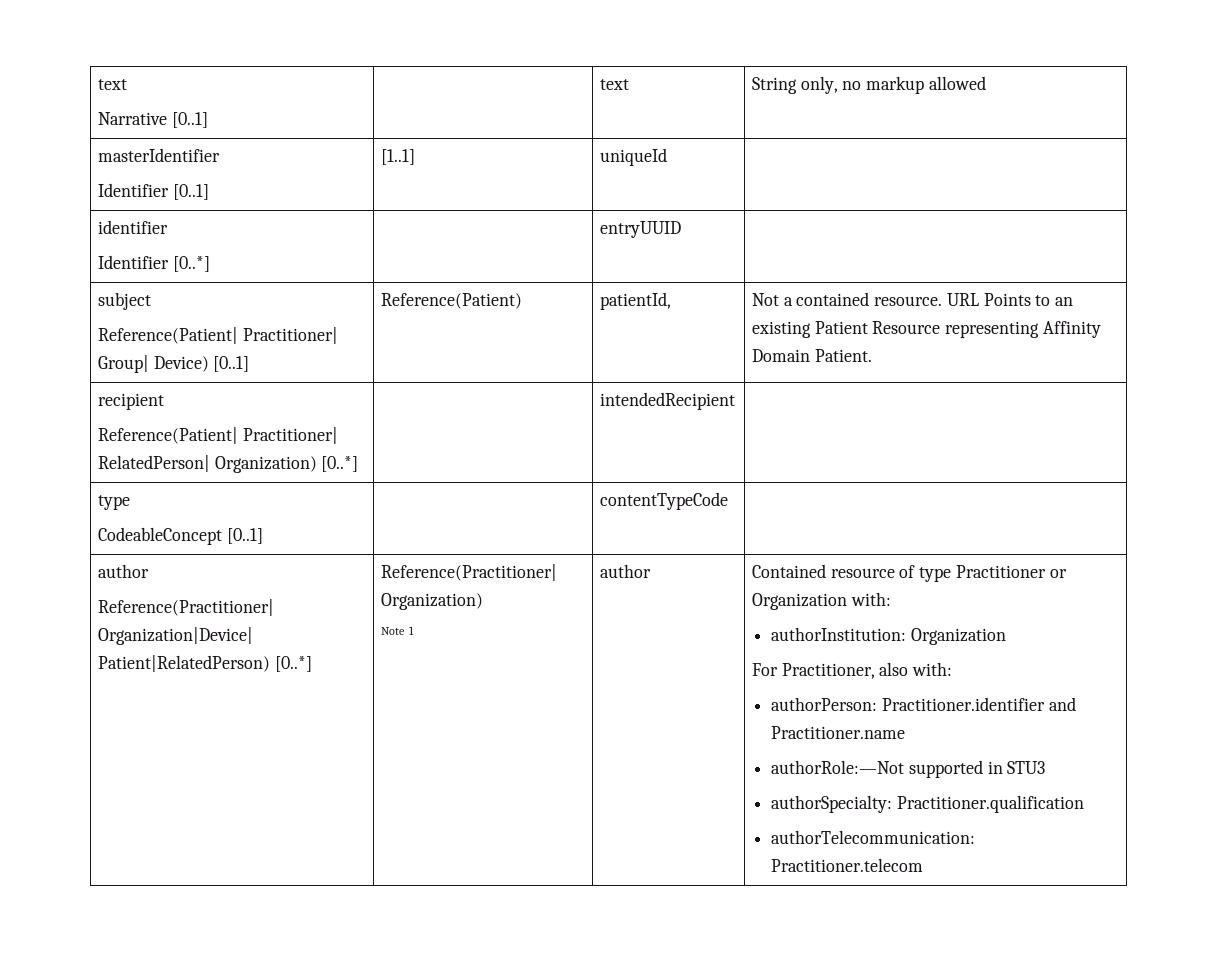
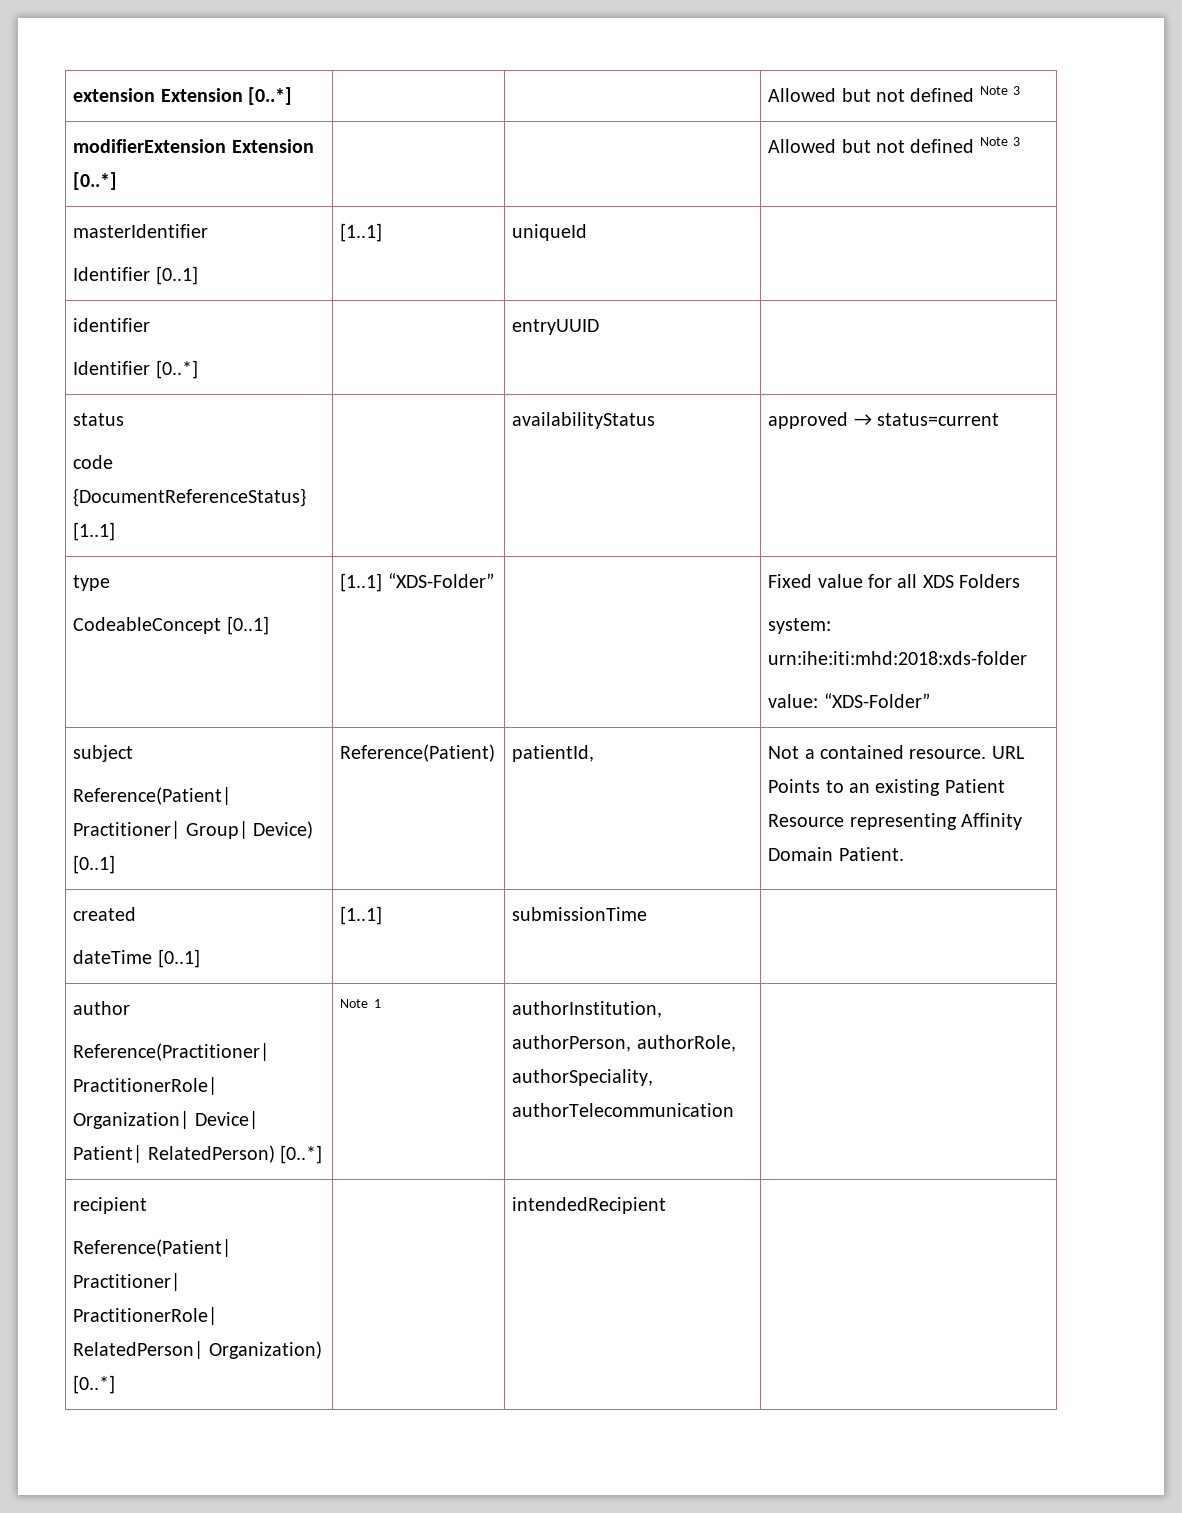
[97,79,127,90] [97,112,208,128] [599,79,629,90] [751,76,986,94] text // Narrative [0..1] | | text | String only, no markup allowed -> [73,87,293,105] [768,86,1021,102] [73,139,314,153] [73,172,118,190] [768,137,1021,153] extension Extension [0..*] | | | Allowed but not defined Note 3 // modifierExtension Extension [0..*] | | | Allowed but not defined Note 3
(681, 229) none -> [73,413,125,426] [73,455,114,469] [73,488,307,507] [73,522,116,541] [512,412,656,429] [768,412,1000,429] [73,575,111,591] [73,616,269,635] [340,573,494,592] [768,574,1021,588] [768,618,832,634] [768,651,1028,665] [768,693,930,708] // status // code {DocumentReferenceStatus} [1..1] | | availabilityStatus | approved → status=current // type // CodeableConcept [0..1] | [1..1] “XDS-Folder” | | Fixed value for all XDS Folders // system: urn:ihe:iti:mhd:2018:xds-folder // value: “XDS-Folder”
(872, 355) none -> [73,907,137,921] [73,949,200,968] [340,906,383,925] [512,907,648,921] [73,1001,131,1015] [73,1043,270,1061] [73,1077,218,1095] [73,1111,258,1129] [73,1145,323,1164] [340,999,381,1008] [512,1001,663,1018] [512,1035,736,1052] [512,1069,654,1086] [512,1103,735,1117] // created // dateTime [0..1] | [1..1] | submissionTime | // author // Reference(Practitioner| PractitionerRole| Organization| Device| Patient| RelatedPerson) [0..*] | Note 1 | authorInstitution, authorPerson, authorRole, authorSpeciality, authorTelecommunication |
(338, 435) none -> [73,1307,218,1325] PractitionerRole|
[97,495,130,510] [97,527,263,545] [599,492,728,510] [97,564,149,578] [97,599,274,616] [97,627,253,645] [97,655,312,672] [380,564,557,581] [380,593,483,610] [380,626,414,635] [599,564,651,578] [751,564,1067,582] [751,592,891,610] [771,627,1006,645] [751,662,953,679] [771,697,1076,711] [771,726,906,739] [771,760,1046,778] [771,795,1084,813] [771,830,976,844] [771,858,924,872] // type // CodeableConcept [0..1] | | contentTypeCode | // author // Reference(Practitioner| Organization|Device| Patient|RelatedPerson) [0..*] | Reference(Practitioner| Organization) // Note 1 | author | Contained resource of type Practitioner or Organization with: // authorInstitution: Organization // For Practitioner, also with: // authorPerson: Practitioner.identifier and Practitioner.name // authorRole:—Not supported in STU3 // authorSpecialty: Practitioner.qualification // authorTelecommunication: Practitioner.telecom -> (667, 1205) none

